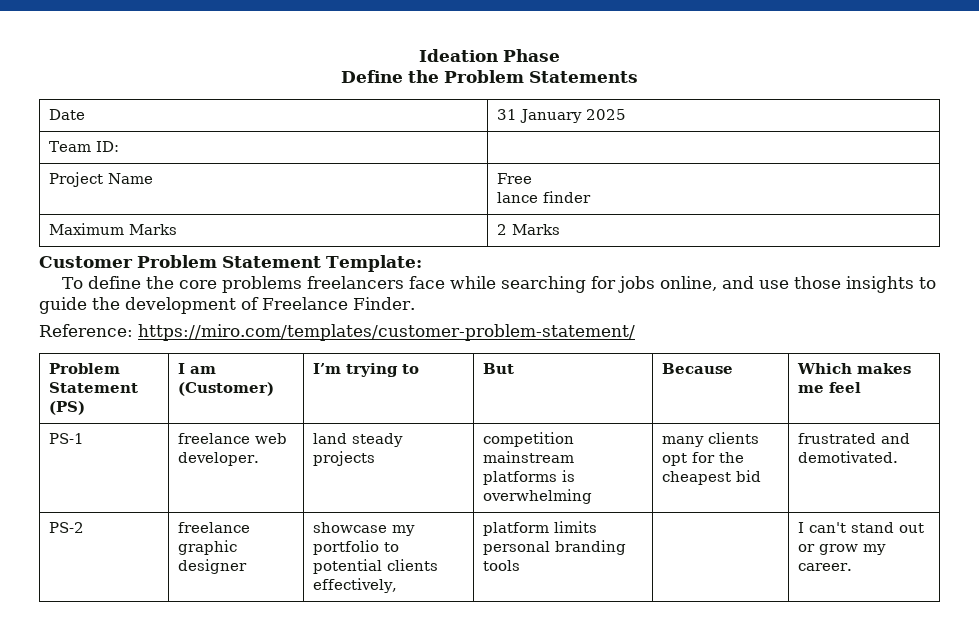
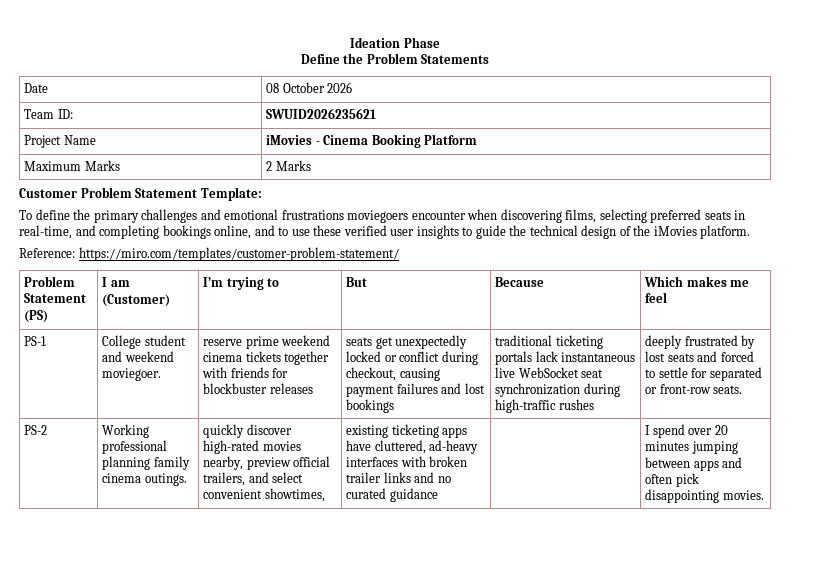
[496,109,626,123] 31 January 2025 -> [266,82,353,93] 08 October 2026
(119, 146) none -> [266,108,377,119] SWUID2026235621
[496,173,532,184] [496,191,591,203] Free // lance finder -> [266,134,478,148] iMovies - Cinema Booking Platform
[178,276,936,293] [39,297,415,314] core problems freelancers face while searching for jobs online, and use those insights to guide the development of Freelance Finder. -> [93,209,746,223] [19,225,751,239] primary challenges and emotional frustrations moviegoers encounter when discovering films, selecting preferred seats in real-time, and completing bookings online, and to use these verified user insights to guide the technical design of the iMovies platform.
[177,433,287,444] [177,452,259,466] [312,433,403,447] [312,451,375,466] [482,432,574,447] [482,451,574,463] [482,470,575,485] [482,489,592,504] [661,432,759,447] [661,452,744,466] [661,470,761,485] [797,433,910,444] [797,451,898,463] [48,522,84,533] [177,522,250,533] [177,540,237,555] [177,559,247,574] [312,522,415,536] [312,540,399,555] [312,559,438,574] [312,578,397,593] [482,521,597,536] [482,540,626,555] [482,560,520,571] [797,522,924,533] [797,544,886,555] [797,563,852,571] freelance web developer. | land steady projects | competition mainstream platforms is overwhelming | many clients opt for the cheapest bid | frustrated and demotivated. // PS-2 | freelance graphic designer | showcase my portfolio to potential clients effectively, | platform limits personal branding tools | | I can't stand out or grow my career. -> [102,335,186,349] [102,351,174,362] [102,368,162,381] [203,335,331,349] [203,351,330,365] [202,367,289,378] [203,383,313,394] [346,335,468,349] [346,351,478,365] [346,367,440,381] [346,383,485,397] [346,399,395,413] [495,335,603,349] [495,351,636,365] [495,367,604,378] [495,383,620,397] [495,399,594,413] [645,335,756,349] [645,351,754,362] [645,367,762,381] [645,384,743,394] [24,425,48,435] [102,424,150,438] [102,440,168,454] [102,456,190,470] [102,473,187,486] [203,424,292,438] [203,440,301,454] [203,456,331,470] [203,472,304,486] [203,488,325,502] [346,424,468,438] [346,440,479,454] [346,456,468,467] [346,472,451,483] [346,488,438,502] [645,424,728,438] [645,441,738,454] [645,457,743,471] [645,473,699,487] [645,489,764,503] College student and weekend moviegoer. | reserve prime weekend cinema tickets together with friends for blockbuster releases | seats get unexpectedly locked or conflict during checkout, causing payment failures and lost bookings | traditional ticketing portals lack instantaneous live WebSocket seat synchronization during high-traffic rushes | deeply frustrated by lost seats and forced to settle for separated or front-row seats. // PS-2 | Working professional planning family cinema outings. | quickly discover high-rated movies nearby, preview official trailers, and select convenient showtimes, | existing ticketing apps have cluttered, ad-heavy interfaces with broken trailer links and no curated guidance | | I spend over 20 minutes jumping between apps and often pick disappointing movies.

